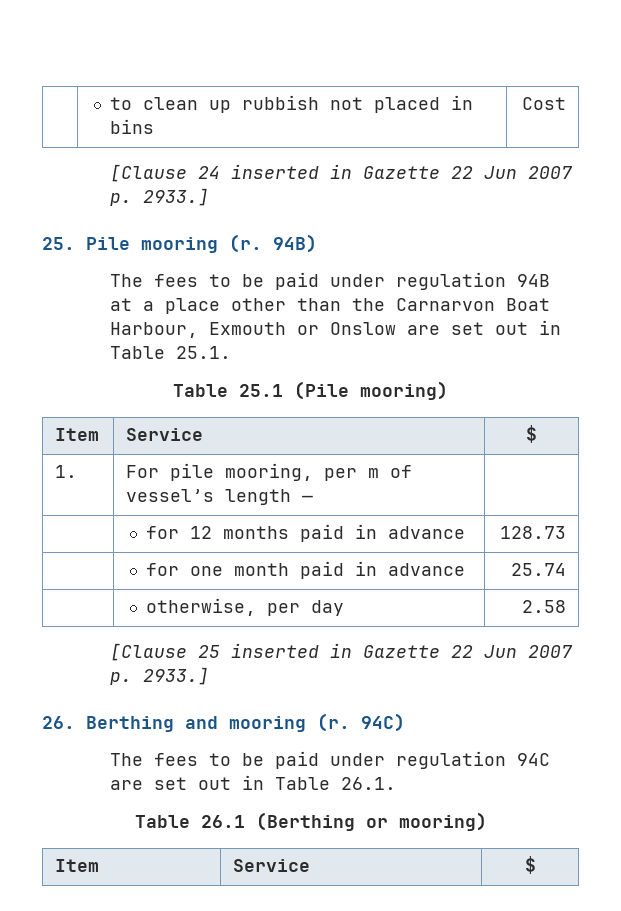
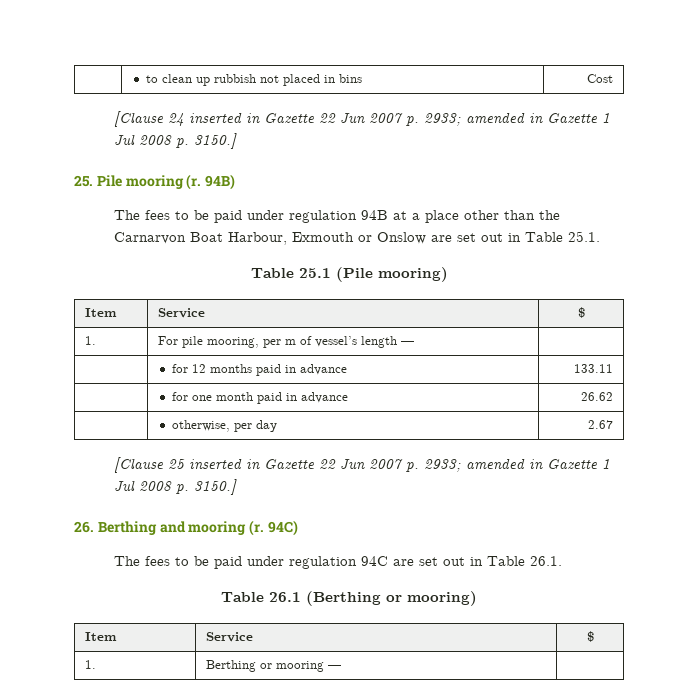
[142,188,209,206] 2933.] -> [423,112,610,126] [113,133,237,149] 2933; amended in Gazette 1 Jul 2008 p. 3150.]
[499,526,566,539] 128.73 -> [574,364,614,373] 133.11
[510,563,566,576] 25.74 -> [581,392,614,401] 26.62
[521,600,566,613] 2.58 -> [588,420,614,429] 2.67
[142,667,209,685] 2933.] -> [423,458,610,472] [113,479,237,495] 2933; amended in Gazette 1 Jul 2008 p. 3150.]
(536, 865) none -> [84,660,96,669] [205,660,341,672] // 1. | Berthing or mooring — |

